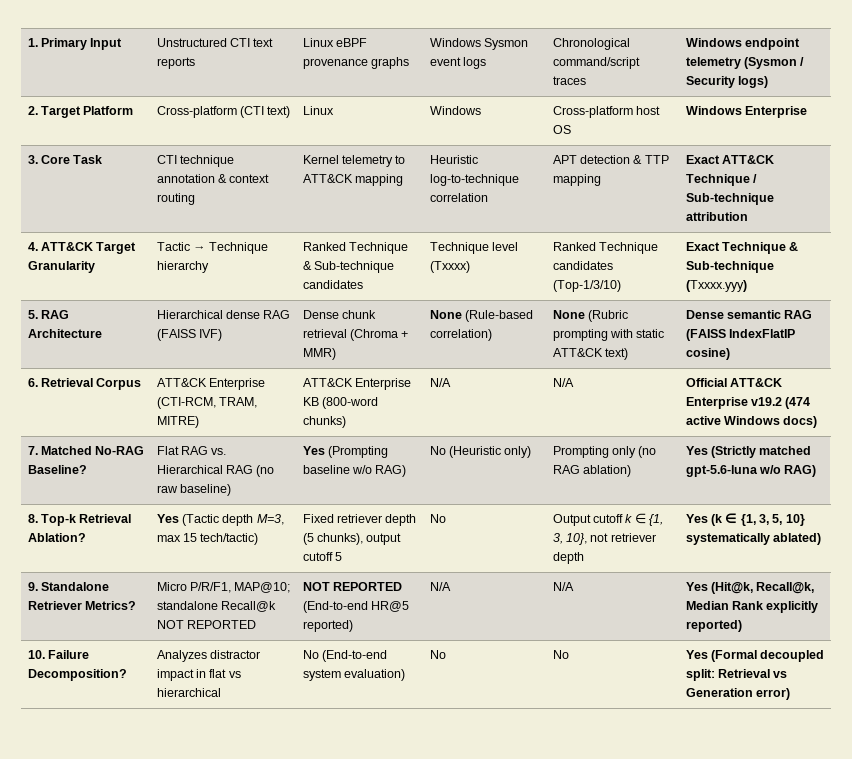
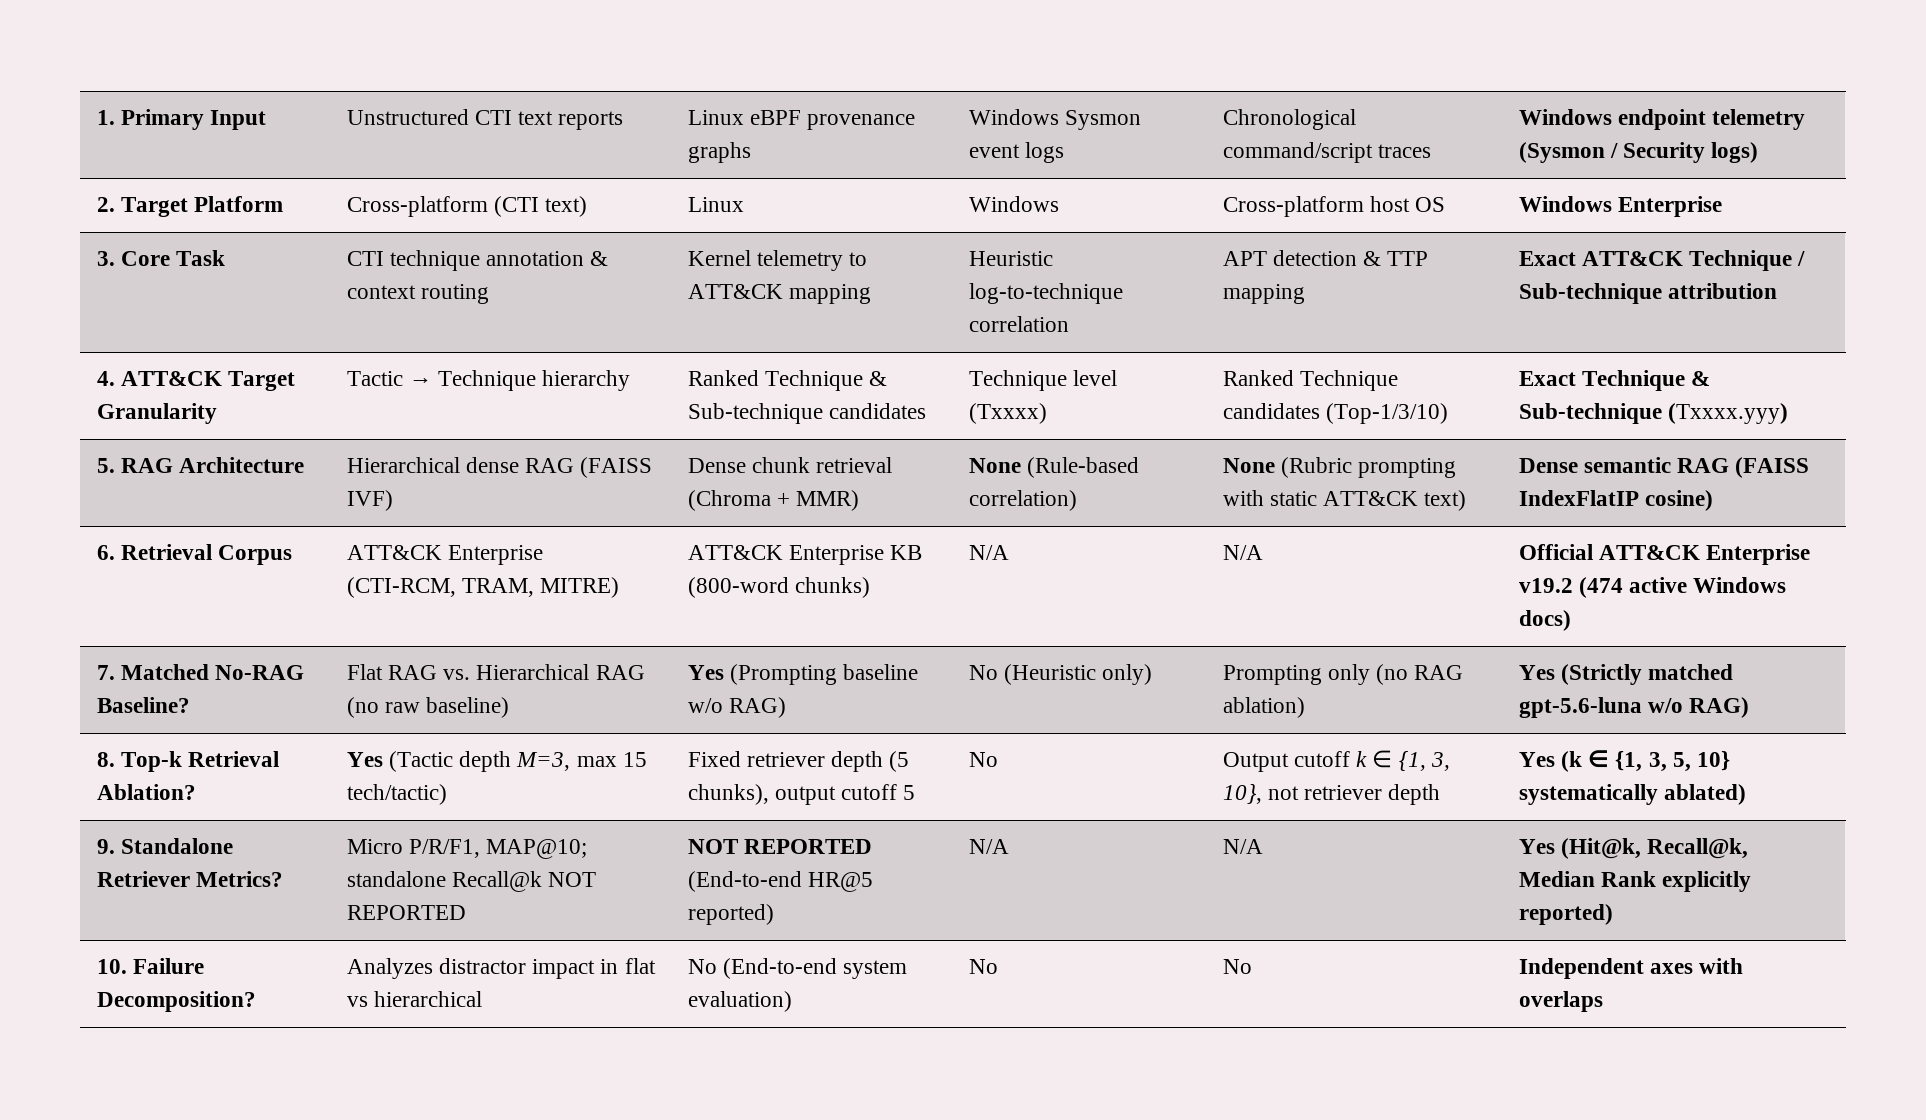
[685,650,825,662] [685,669,788,681] [685,688,790,700] Yes (Formal decoupled split: Retrieval vs Generation error) -> [1518,958,1744,979] [1518,991,1603,1012] Independent axes with overlaps

